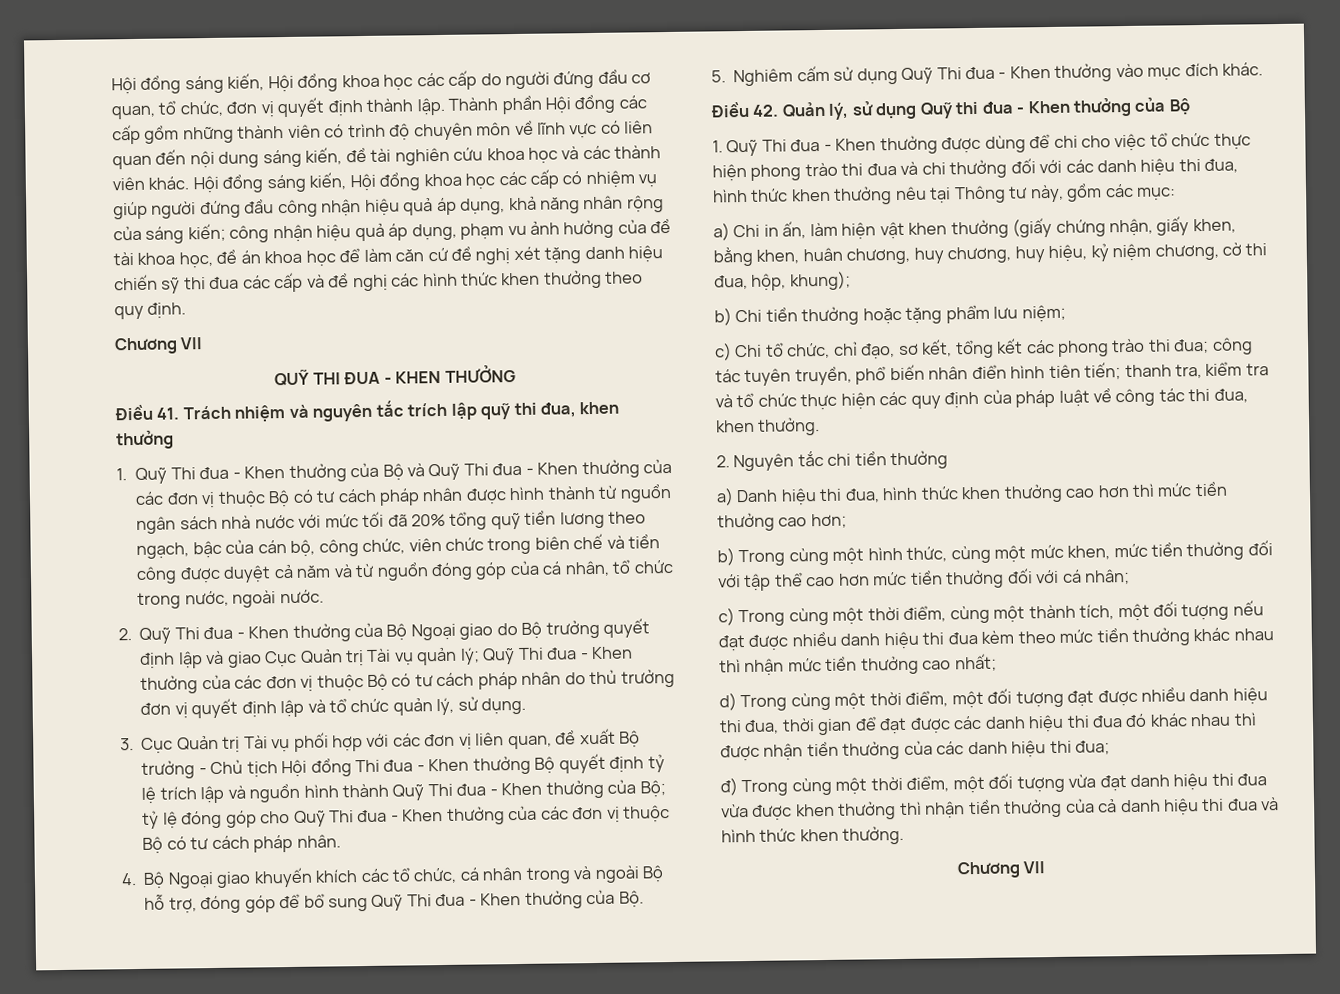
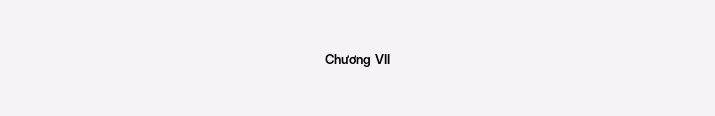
[111,69,652,95] [111,94,647,120] [112,120,654,145] [112,145,662,170] [112,169,658,194] [113,195,664,220] [113,218,672,244] [113,245,664,269] [114,269,644,294] [114,302,187,320] [114,337,204,355] [274,364,516,387] [115,400,620,422] [116,429,174,450] [116,458,673,484] [135,483,672,509] [136,510,647,534] [136,533,661,559] [136,559,673,584] [137,589,324,609] [118,618,651,644] [139,646,634,669] [140,668,675,694] [140,696,527,719] [120,728,641,754] [141,753,665,779] [141,779,666,804] [142,805,671,829] [142,834,341,854] [121,865,665,889] [144,889,644,914] [711,62,1264,87] [711,96,1191,120] [712,132,1251,157] [712,158,1239,182] [712,183,1177,205] [713,216,1236,241] [713,242,1268,267] [714,271,851,291] [714,304,1066,326] [714,337,1253,361] [715,361,1269,387] [715,388,1248,411] [716,417,821,436] [716,450,949,472] [716,481,1228,506] [717,512,847,532] [717,540,1273,567] [718,568,1131,592] [718,600,1264,627] [718,627,1274,652] [719,653,997,677] [719,687,1268,712] [719,712,1257,736] [720,740,1111,762] [720,772,1268,797] [721,797,1280,821] [721,825,905,845] Hội đồng sáng kiến, Hội đồng khoa học các cấp do người đứng đầu cơ quan, tổ chức, đơn vị quyết định thành lập. Thành phần Hội đồng các cấp gồm những thành viên có trình độ chuyên môn về lĩnh vực có liên quan đến nội dung sáng kiến, đề tài nghiên cứu khoa học và các thành viên khác. Hội đồng sáng kiến, Hội đồng khoa học các cấp có nhiệm vụ giúp người đứng đầu công nhận hiệu quả áp dụng, khả năng nhân rộng của sáng kiến; công nhận hiệu quả áp dụng, phạm vu ảnh hưởng của đề tài khoa học, đề án khoa học để làm căn cứ đề nghị xét tặng danh hiệu chiến sỹ thi đua các cấp và đề nghị các hình thức khen thưởng theo quy định. // Chương VII // QUỸ THI ĐUA - KHEN THƯỞNG // Điều 41. Trách nhiệm và nguyên tắc trích lập quỹ thi đua, khen thưởng // 1. Quỹ Thi đua - Khen thưởng của Bộ và Quỹ Thi đua - Khen thưởng của các đơn vị thuộc Bộ có tư cách pháp nhân được hình thành từ nguồn ngân sách nhà nước với mức tối đã 20% tổng quỹ tiền lương theo ngạch, bậc của cán bộ, công chức, viên chức trong biên chế và tiền công được duyệt cả năm và từ nguồn đóng góp của cá nhân, tổ chức trong nước, ngoài nước. // 2. Quỹ Thi đua - Khen thưởng của Bộ Ngoại giao do Bộ trưởng quyết định lập và giao Cục Quản trị Tài vụ quản lý; Quỹ Thi đua - Khen thưởng của các đơn vị thuộc Bộ có tư cách pháp nhân do thủ trưởng đơn vị quyết định lập và tổ chức quản lý, sử dụng. // 3. Cục Quản trị Tài vụ phối hợp với các đơn vị liên quan, đề xuất Bộ trưởng - Chủ tịch Hội đồng Thi đua - Khen thưởng Bộ quyết định tỷ lệ trích lập và nguồn hình thành Quỹ Thi đua - Khen thưởng của Bộ; tỷ lệ đóng góp cho Quỹ Thi đua - Khen thưởng của các đơn vị thuộc Bộ có tư cách pháp nhân. // 4. Bộ Ngoại giao khuyến khích các tổ chức, cá nhân trong và ngoài Bộ hỗ trợ, đóng góp để bổ sung Quỹ Thi đua - Khen thưởng của Bộ. // 5. Nghiêm cấm sử dụng Quỹ Thi đua - Khen thưởng vào mục đích khác. // Điều 42. Quản lý, sử dụng Quỹ thi đua - Khen thưởng của Bộ // 1. Quỹ Thi đua - Khen thưởng được dùng để chi cho việc tổ chức thực hiện phong trào thi đua và chi thưởng đối với các danh hiệu thi đua, hình thức khen thưởng nêu tại Thông tư này, gồm các mục: // a) Chi in ấn, làm hiện vật khen thưởng (giấy chứng nhận, giấy khen, bằng khen, huân chương, huy chương, huy hiệu, kỷ niệm chương, cờ thi đua, hộp, khung); // b) Chi tiền thưởng hoặc tặng phẩm lưu niệm; // c) Chi tổ chức, chỉ đạo, sơ kết, tổng kết các phong trào thi đua; công tác tuyên truyền, phổ biến nhân điển hình tiên tiến; thanh tra, kiểm tra và tổ chức thực hiện các quy định của pháp luật về công tác thi đua, khen thưởng. // 2. Nguyên tắc chi tiền thưởng // a) Danh hiệu thi đua, hình thức khen thưởng cao hơn thì mức tiền thưởng cao hơn; // b) Trong cùng một hình thức, cùng một mức khen, mức tiền thưởng đối với tập thể cao hơn mức tiền thưởng đối với cá nhân; // c) Trong cùng một thời điểm, cùng một thành tích, một đối tượng nếu đạt được nhiều danh hiệu thi đua kèm theo mức tiền thưởng khác nhau thì nhận mức tiền thưởng cao nhất; // d) Trong cùng một thời điểm, một đối tượng đạt được nhiều danh hiệu thi đua, thời gian để đạt được các danh hiệu thi đua đó khác nhau thì được nhận tiền thưởng của các danh hiệu thi đua; // đ) Trong cùng một thời điểm, một đối tượng vừa đạt danh hiệu thi đua vừa được khen thưởng thì nhận tiền thưởng của cả danh hiệu thi đua và hình thức khen thưởng. // -> (325, 60) none

